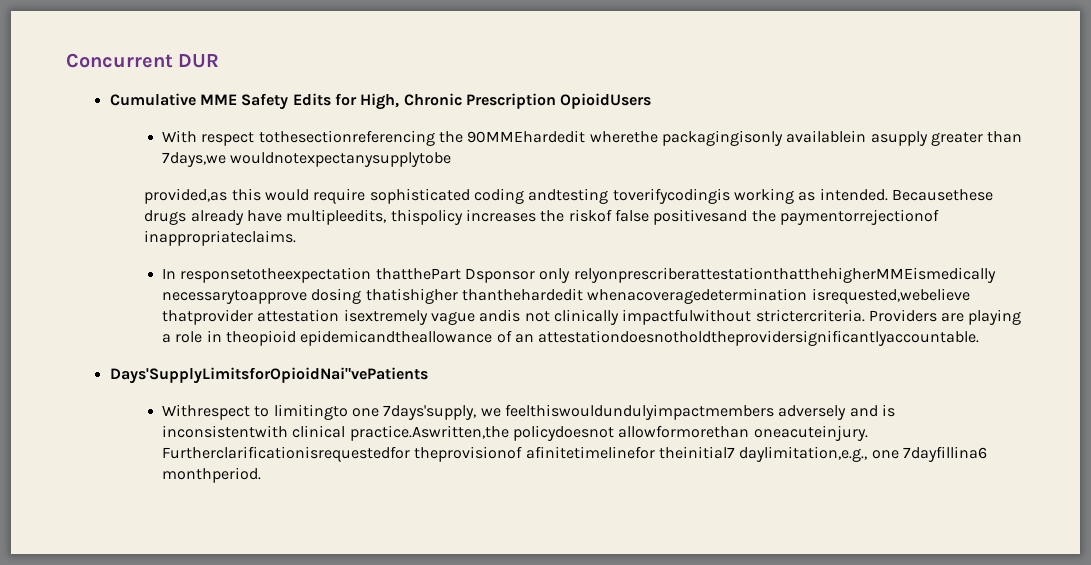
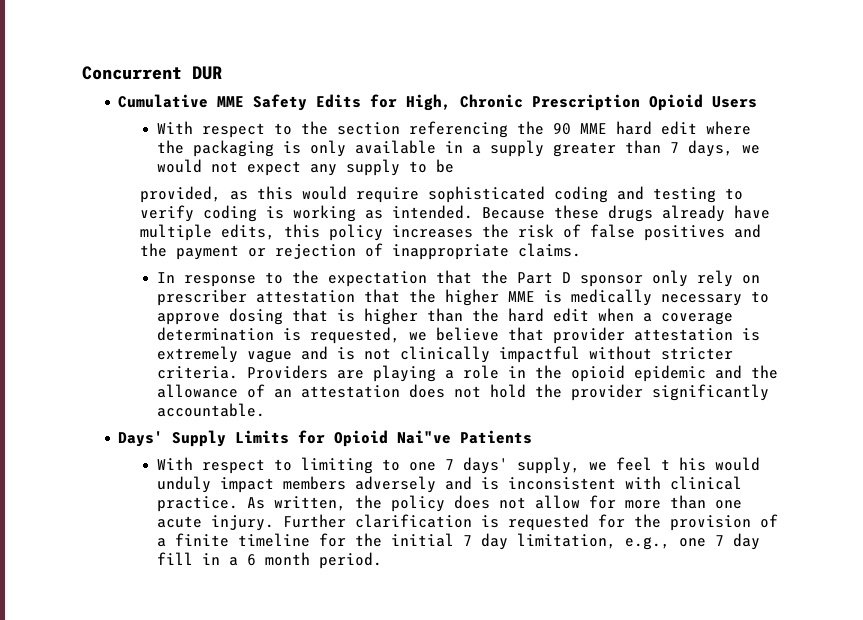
[560,93,652,109] [161,130,1023,146] [161,152,452,167] [144,188,228,204] OpioidUsers // With respect tothesectionreferencing the 90MMEhardedit wherethe packagingisonly availablein asupply greater than 7days,we wouldnotexpectanysupplytobe // provided,as -> [649,94,758,111] [157,121,752,138] [157,140,761,157] [157,159,455,176] [140,186,249,203] Opioid Users // With respect to the section referencing the 90 MME hard edit where the packaging is only available in a supply greater than 7 days, we would not expect any supply to be // provided, as
[528,188,730,204] andtesting toverifycodingis -> [617,186,744,203] [140,205,285,222] and testing to verify coding is
[891,189,993,201] Becausethese -> [482,205,600,219] Because these
[286,209,939,225] [144,230,297,246] [161,267,996,283] [161,288,970,304] [161,309,865,325] multipleedits, thispolicy increases the riskof false positivesand the paymentorrejectionof inappropriateclaims. // In responsetotheexpectation thatthePart Dsponsor only relyonprescriberattestationthatthehigherMMEismedically necessarytoapprove dosing thatishigher thanthehardedit whenacoveragedetermination isrequested,webelieve thatprovider attestation isextremely vague andis not clinically impactfulwithout strictercriteria. -> [140,224,762,241] [140,243,582,260] [157,270,761,287] [157,289,770,306] [157,308,734,325] [157,327,761,344] [157,346,734,363] [157,366,239,379] multiple edits, this policy increases the risk of false positives and the payment or rejection of inappropriate claims. // In response to the expectation that the Part D sponsor only rely on prescriber attestation that the higher MME is medically necessary to approve dosing that is higher than the hard edit when a coverage determination is requested, we believe that provider attestation is extremely vague and is not clinically impactful without stricter criteria.
[225,330,980,346] [109,367,428,384] [161,404,895,420] [161,425,868,441] [161,446,987,462] [161,467,261,483] theopioid epidemicandtheallowance of an attestationdoesnotholdtheprovidersignificantlyaccountable. // Days'SupplyLimitsforOpioidNai"vePatients // Withrespect to limitingto one 7days'supply, we feelthiswouldundulyimpactmembers adversely and is inconsistentwith clinical practice.Aswritten,the policydoesnot allowformorethan oneacuteinjury. Furtherclarificationisrequestedfor theprovisionof afinitetimelinefor theinitial7 daylimitation,e.g., one 7dayfillina6 monthperiod. -> [535,365,779,382] [157,384,770,401] [157,403,266,417] [118,430,533,447] [157,457,761,474] [157,476,743,493] [157,495,743,512] [157,514,779,531] [157,533,761,550] [157,552,383,569] the opioid epidemic and the allowance of an attestation does not hold the provider significantly accountable. // Days' Supply Limits for Opioid Nai"ve Patients // With respect to limiting to one 7 days' supply, we feel t his would unduly impact members adversely and is inconsistent with clinical practice. As written, the policy does not allow for more than one acute injury. Further clarification is requested for the provision of a finite timeline for the initial 7 day limitation, e.g., one 7 day fill in a 6 month period.

